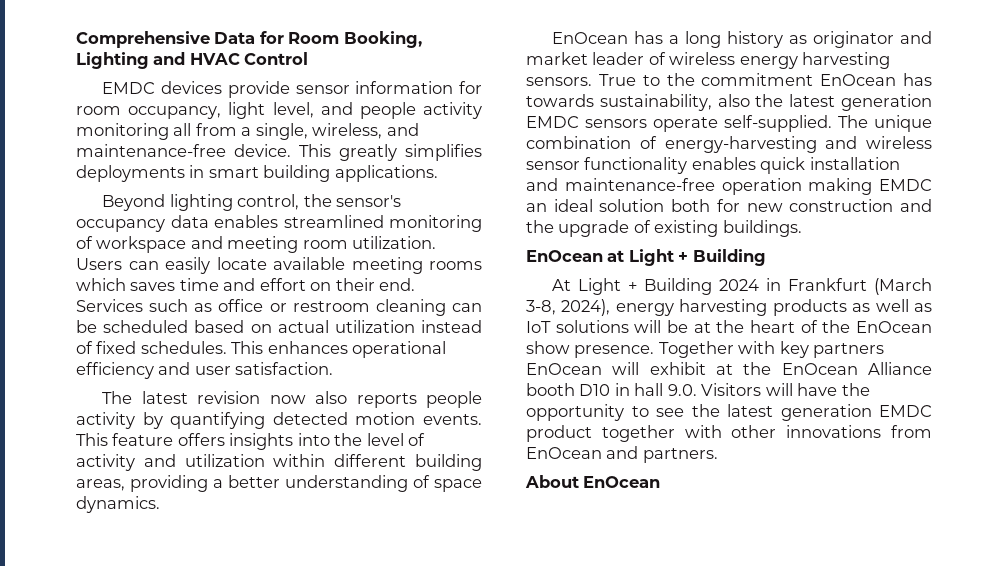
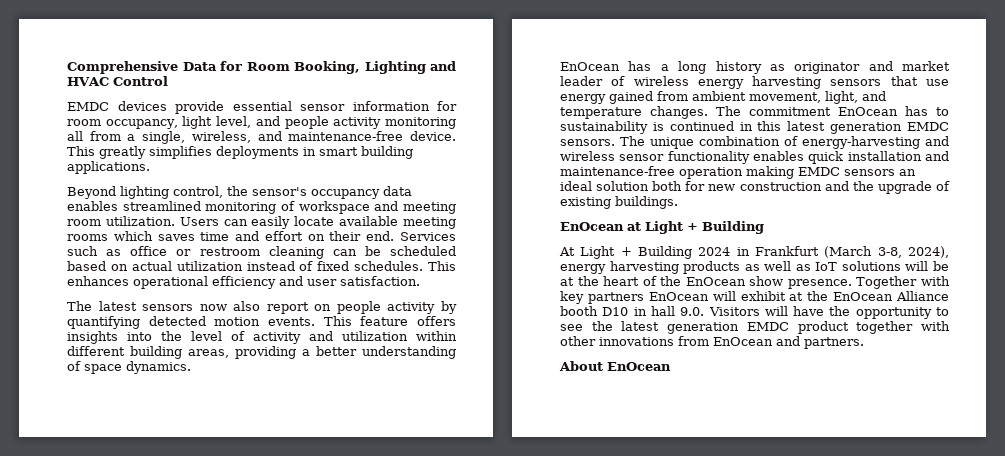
(290, 89) none -> [232,101,292,111] essential
[197,391,261,404] revision -> [142,304,194,311] sensors
[356,393,417,408] reports -> [266,302,332,314] report on
[526,73,932,86] [526,94,932,111] [526,115,832,132] sensors. True to the commitment EnOcean has towards sustainability, also the latest generation EMDC sensors operate self-supplied. -> [830,76,949,86] [560,91,886,104] [560,106,949,119] [560,121,949,134] [560,139,615,146] sensors that use energy gained from ambient movement, light, and temperature changes. The commitment EnOcean has to sustainability is continued in this latest generation EMDC sensors.
(932, 185) none -> [844,169,895,176] sensors

